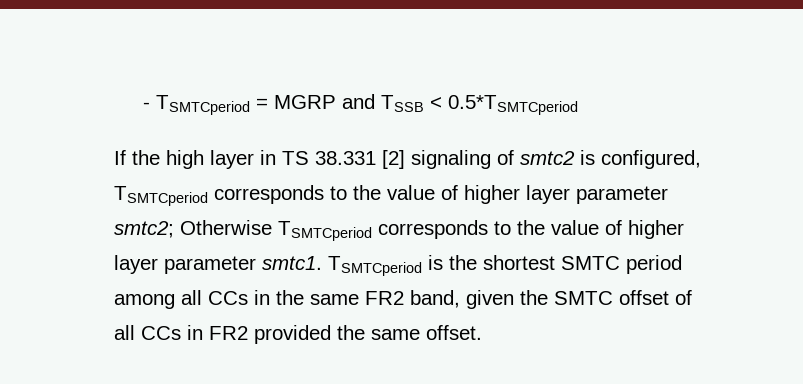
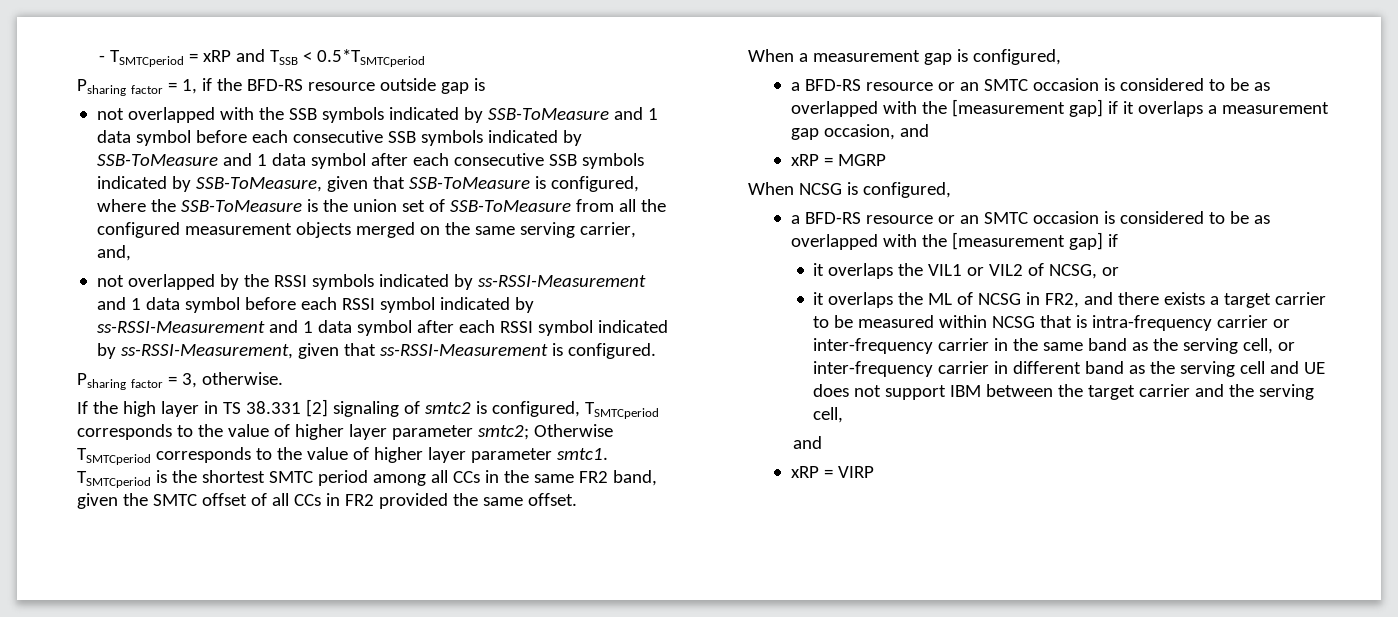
[273,95,336,109] MGRP -> [203,50,232,62] xRP
(578, 105) none -> [76,78,485,96] [97,107,658,123] [97,130,582,146] [97,153,644,169] [97,176,639,192] [97,199,666,212] [97,222,636,238] [97,245,132,261] [97,274,646,290] [97,297,534,313] [97,320,668,336] [97,343,656,359] [76,372,283,390] // Psharing factor = 1, if the BFD-RS resource outside gap is // not overlapped with the SSB symbols indicated by SSB-ToMeasure and 1 data symbol before each consecutive SSB symbols indicated by SSB-ToMeasure and 1 data symbol after each consecutive SSB symbols indicated by SSB-ToMeasure, given that SSB-ToMeasure is configured, where the SSB-ToMeasure is the union set of SSB-ToMeasure from all the configured measurement objects merged on the same serving carrier, and, // not overlapped by the RSSI symbols indicated by ss-RSSI-Measurement and 1 data symbol before each RSSI symbol indicated by ss-RSSI-Measurement and 1 data symbol after each RSSI symbol indicated by ss-RSSI-Measurement, given that ss-RSSI-Measurement is configured. // Psharing factor = 3, otherwise.
(482, 332) none -> [747,49,1061,65] [790,78,1270,91] [790,99,1329,117] [790,124,929,140] [790,154,886,166] [747,182,951,198] [790,211,1270,224] [790,232,1118,250] [813,263,1120,279] [813,292,1327,308] [813,315,1291,331] [813,338,1296,354] [813,361,1326,377] [813,384,1315,400] [813,407,844,423] [792,436,822,449] [790,466,874,478] // When a measurement gap is configured, // a BFD-RS resource or an SMTC occasion is considered to be as overlapped with the [measurement gap] if it overlaps a measurement gap occasion, and // xRP = MGRP // When NCSG is configured, // a BFD-RS resource or an SMTC occasion is considered to be as overlapped with the [measurement gap] if // it overlaps the VIL1 or VIL2 of NCSG, or // it overlaps the ML of NCSG in FR2, and there exists a target carrier to be measured within NCSG that is intra-frequency carrier or inter-frequency carrier in the same band as the serving cell, or inter-frequency carrier in different band as the serving cell and UE does not support IBM between the target carrier and the serving cell, // and // xRP = VIRP

